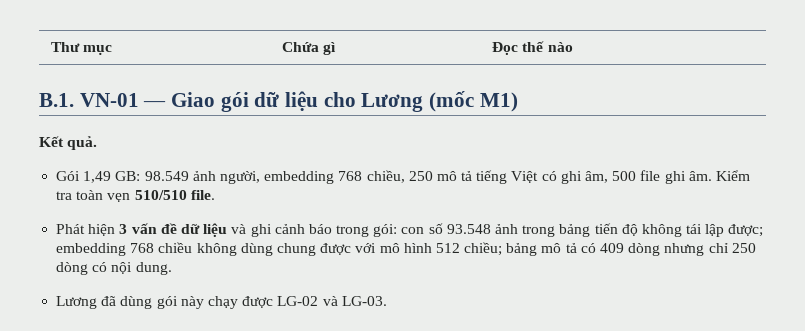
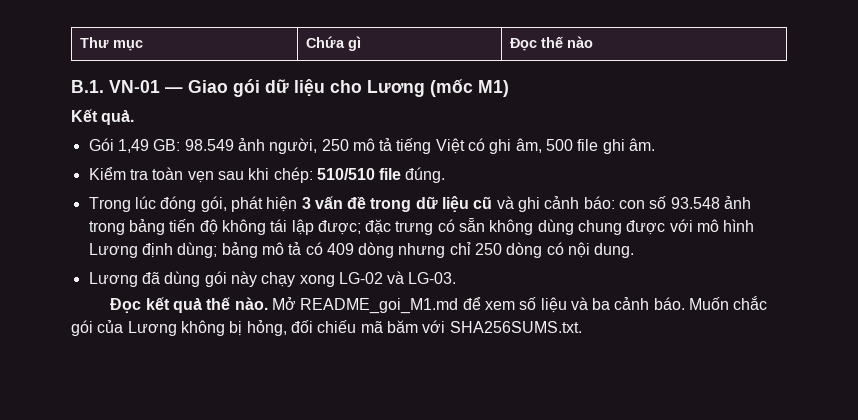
[264,170,405,184] embedding 768 chiều, -> (318, 146) none
(712, 176) none -> (656, 144) //
[134,190,215,200] [56,224,86,234] 510/510 file. // Phát -> [217,167,446,183] [88,196,263,212] sau khi chép: 510/510 file đúng. // Trong lúc đóng gói, phát
[180,223,228,237] dữ liệu -> [370,196,493,212] trong dữ liệu cũ
[308,224,398,237] báo trong gói: -> [583,196,615,209] báo:
[56,242,193,256] embedding 768 chiều -> [365,218,486,235] đặc trưng có sẵn
[435,242,503,256] 512 chiều; -> [88,242,218,258] Lương định dùng;
[242,296,274,308] được -> [299,275,335,287] xong
(387, 301) none -> [110,296,768,314] [71,320,582,336] // Đọc kết quả thế nào. Mở README_goi_M1.md để xem số liệu và ba cảnh báo. Muốn chắc gói của Lương không bị hỏng, đối chiếu mã băm với SHA256SUMS.txt.

